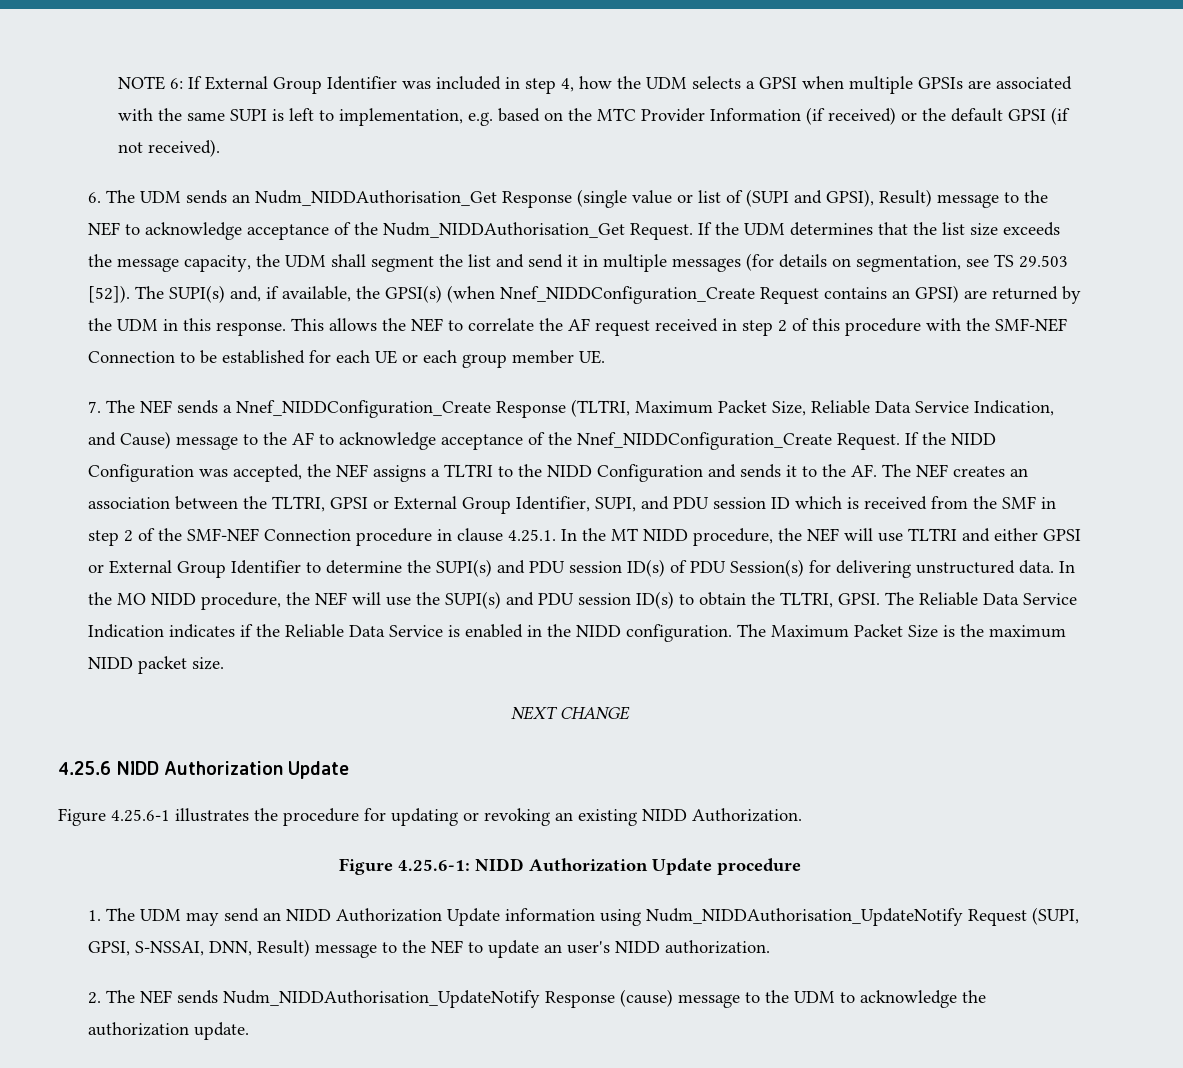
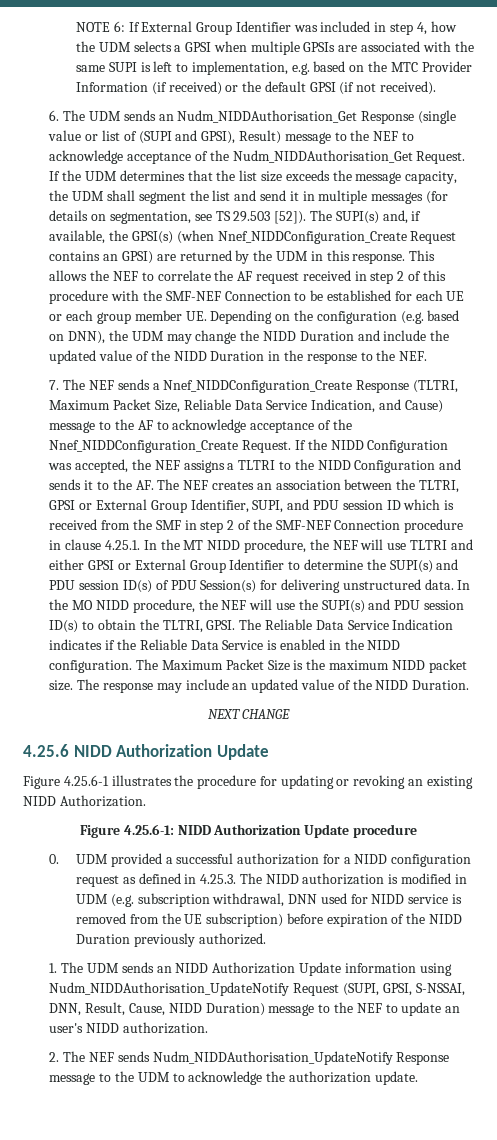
(606, 357) none -> [210,310,460,324] [49,330,450,344] [49,350,428,364] Depending on the configuration (e.g. based on DNN), the UDM may change the NIDD Duration and include the updated value of the NIDD Duration in the response to the NEF.
(225, 663) none -> [77,679,470,693] The response may include an updated value of the NIDD Duration.
(801, 866) none -> [49,853,472,867] [75,873,467,887] [75,893,462,907] [75,913,462,927] [75,933,266,947] // 0. UDM provided a successful authorization for a NIDD configuration request as defined in 4.25.3. The NIDD authorization is modified in UDM (e.g. subscription withdrawal, DNN used for NIDD service is removed from the UE subscription) before expiration of the NIDD Duration previously authorized.
[186,908,260,926] may send -> [121,962,154,973] sends
[257,939,311,957] Result) -> [85,1002,265,1016] Result, Cause, NIDD Duration)
[620,989,674,1007] (cause) -> (450, 1058) none

